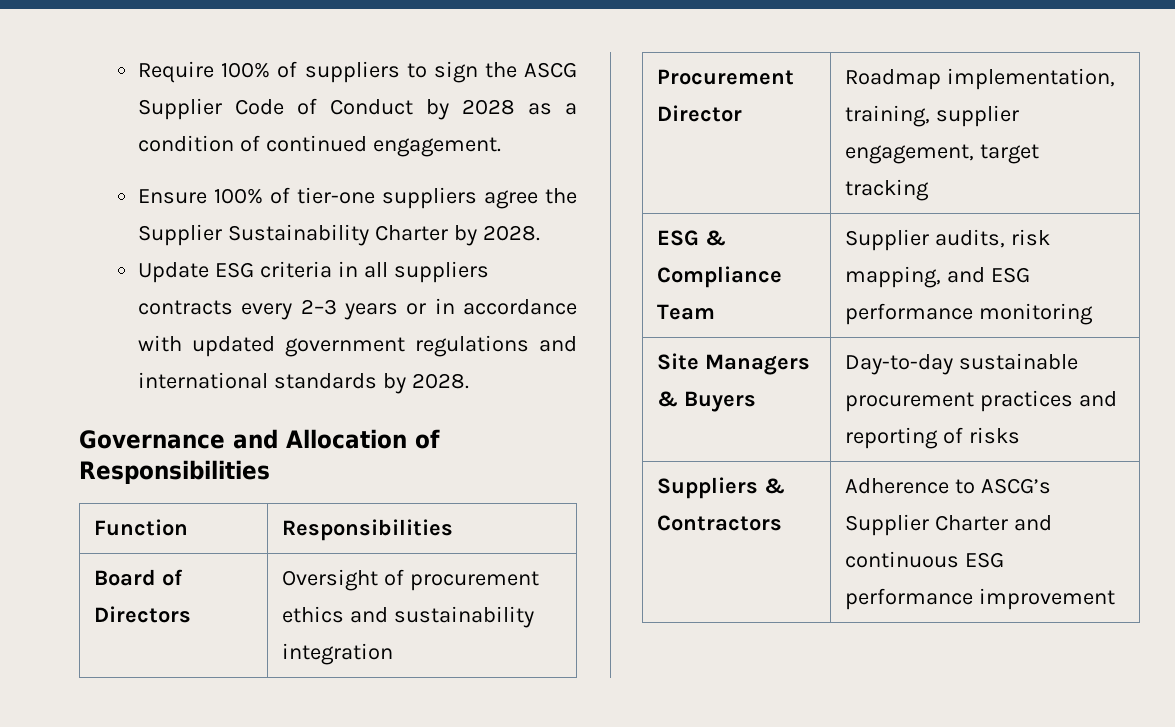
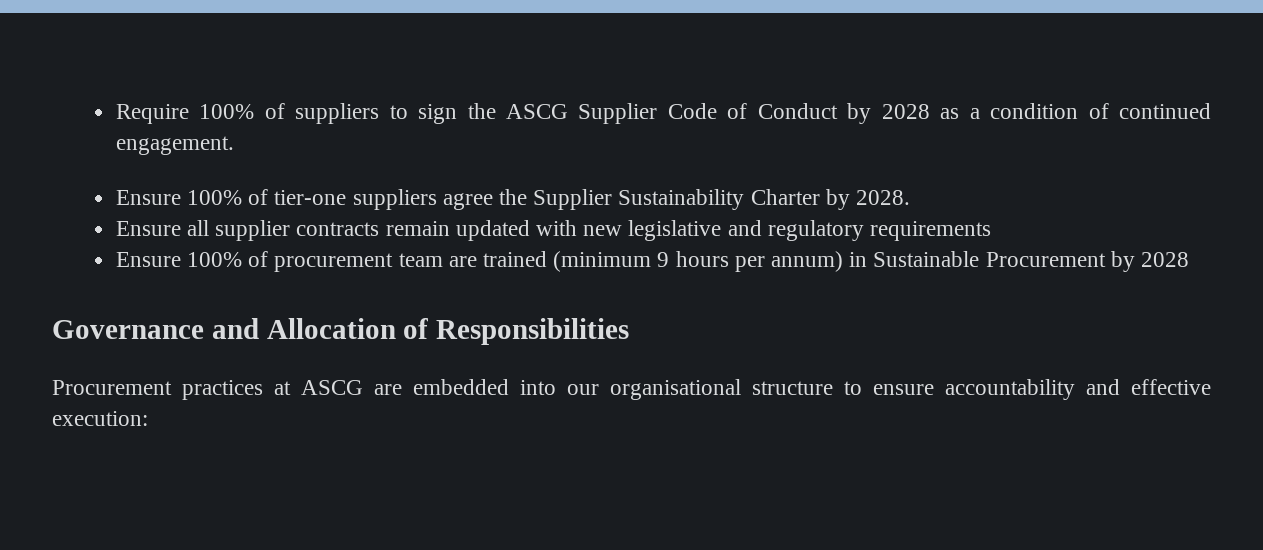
[138,261,489,283] [138,298,577,320] [138,335,577,357] [138,372,469,394] Update ESG criteria in all suppliers contracts every 2–3 years or in accordance with updated government regulations and international standards by 2028. -> [115,220,992,241] [115,251,1190,272] Ensure all supplier contracts remain updated with new legislative and regulatory requirements // Ensure 100% of procurement team are trained (minimum 9 hours per annum) in Sustainable Procurement by 2028
[94,519,189,536] [282,519,454,541] [94,569,184,586] [94,606,192,623] [282,569,540,591] [282,606,535,628] [282,643,394,665] [657,69,795,85] [657,105,743,122] [845,68,1116,90] [845,105,1020,127] [845,144,1040,164] [845,179,930,201] [657,230,727,246] [657,266,783,288] [657,304,716,320] [845,229,1051,251] [845,266,1031,288] [845,303,1094,325] [657,353,811,375] [657,391,757,412] [845,353,1079,375] [845,390,1118,412] [845,427,1021,449] [657,477,786,499] [657,515,783,531] [845,478,1052,494] [845,514,1053,536] [845,551,1005,568] [845,588,1116,610] // Function | Responsibilities // Board of Directors | Oversight of procurement ethics and sustainability integration // Procurement Director | Roadmap implementation, training, supplier engagement, target tracking // ESG & Compliance Team | Supplier audits, risk mapping, and ESG performance monitoring // Site Managers & Buyers | Day-to-day sustainable procurement practices and reporting of risks // Suppliers & Contractors | Adherence to ASCG’s Supplier Charter and continuous ESG performance improvement -> [52,379,1211,400] [52,411,148,426] // Procurement practices at ASCG are embedded into our organisational structure to ensure accountability and effective execution:

